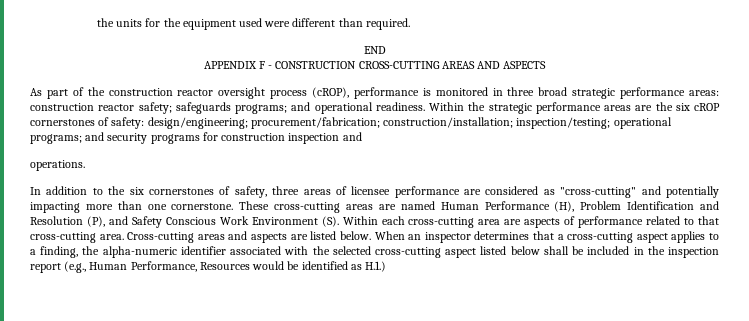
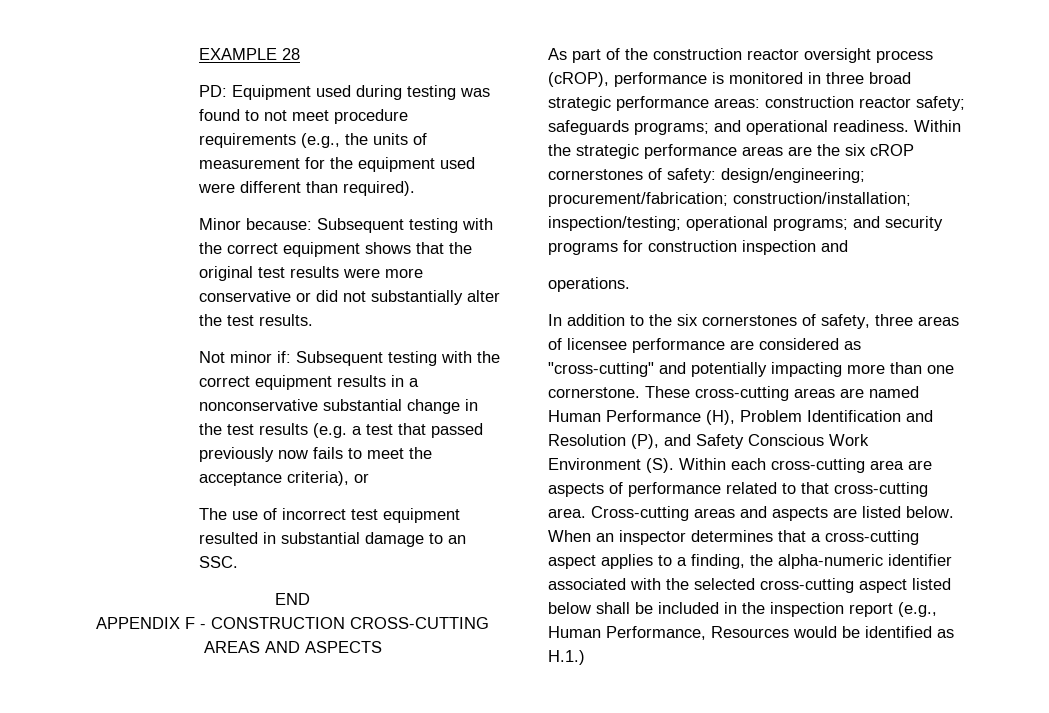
[96,18,143,27] the units -> [198,48,300,60] [198,85,490,100] [198,109,408,124] [198,133,427,148] [198,158,300,169] EXAMPLE 28 // PD: Equipment used during testing was found to not meet procedure requirements (e.g., the units of measurement
[365,18,410,30] required. -> [342,181,415,196] [198,218,493,233] [198,242,472,257] [198,266,423,281] [198,290,500,305] [198,314,313,326] [198,351,500,366] [198,375,419,390] [198,399,478,414] [198,423,483,438] [198,447,432,462] [198,471,369,486] [198,508,460,523] [198,532,466,547] [198,556,238,568] required). // Minor because: Subsequent testing with the correct equipment shows that the original test results were more conservative or did not substantially alter the test results. // Not minor if: Subsequent testing with the correct equipment results in a nonconservative substantial change in the test results (e.g. a test that passed previously now fails to meet the acceptance criteria), or // The use of incorrect test equipment resulted in substantial damage to an SSC.

